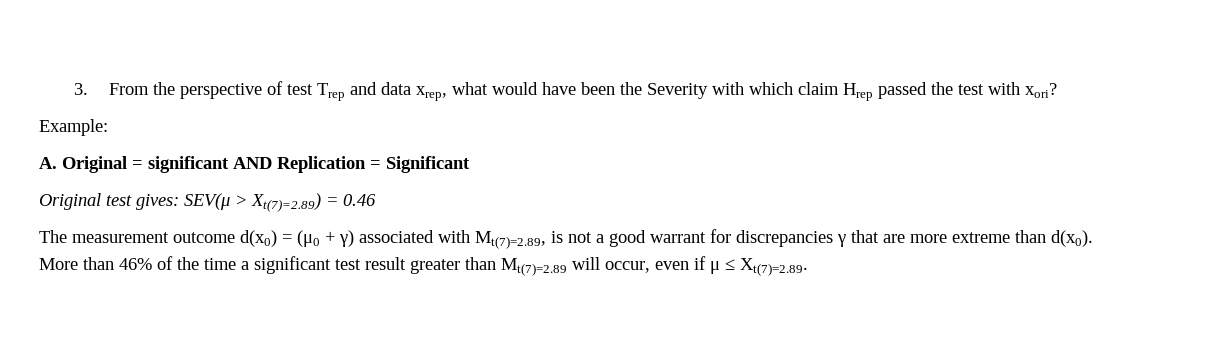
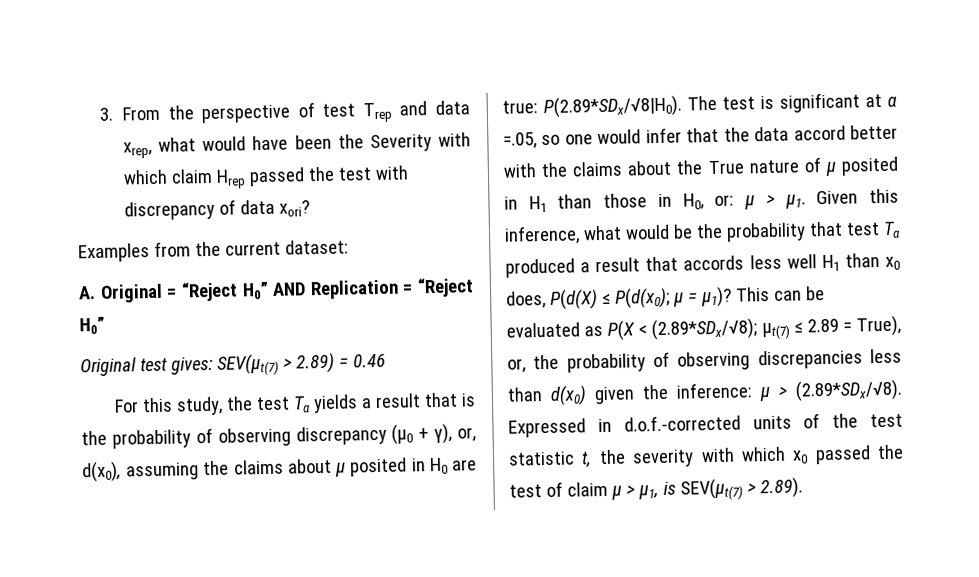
[1024,83,1057,98] [39,119,108,136] xori? // Example: -> [124,199,311,221] [78,239,349,263] discrepancy of data xori? // Examples from the current dataset:
[148,156,229,173] significant -> [180,281,269,302] “Reject H0”
[386,156,470,173] Significant -> [417,277,474,298] [79,316,105,335] “Reject H0”
[184,193,321,212] SEV(μ > Xt(7)=2.89) -> [216,352,335,376] SEV(μt(7) > 2.89)
[39,229,1093,249] [39,256,808,276] The measurement outcome d(x0) = (μ0 + γ) associated with Μt(7)=2.89, is not a good warrant for discrepancies γ that are more extreme than d(x0). More than 46% of the time a significant test result greater than Μt(7)=2.89 will occur, even if μ ≤ Xt(7)=2.89. -> [113,392,477,416] [81,423,476,449] [82,457,478,483] [502,92,897,119] [503,124,898,149] [503,156,899,178] [504,188,899,213] [504,221,900,245] [505,253,900,278] [506,286,825,310] [506,315,901,341] [507,348,902,373] [507,379,903,406] [508,413,903,438] [508,444,904,468] [509,477,803,501] For this study, the test Tα yields a result that is the probability of observing discrepancy (μ0 + γ), or, d(x0), assuming the claims about μ posited in H0 are true: P(2.89*SDx/√8|H0). The test is significant at α =.05, so one would infer that the data accord better with the claims about the True nature of μ posited in H1 than those in H0, or: μ > μ1. Given this inference, what would be the probability that test Tα produced a result that accords less well H1 than x0 does, P(d(X) ≤ P(d(x0); μ = μ1)? This can be evaluated as P(X < (2.89*SDx/√8); µt(7) ≤ 2.89 = True), or, the probability of observing discrepancies less than d(x0) given the inference: μ > (2.89*SDx/√8). Expressed in d.o.f.-corrected units of the test statistic t, the severity with which x0 passed the test of claim μ > μ1, is SEV(μt(7) > 2.89).

